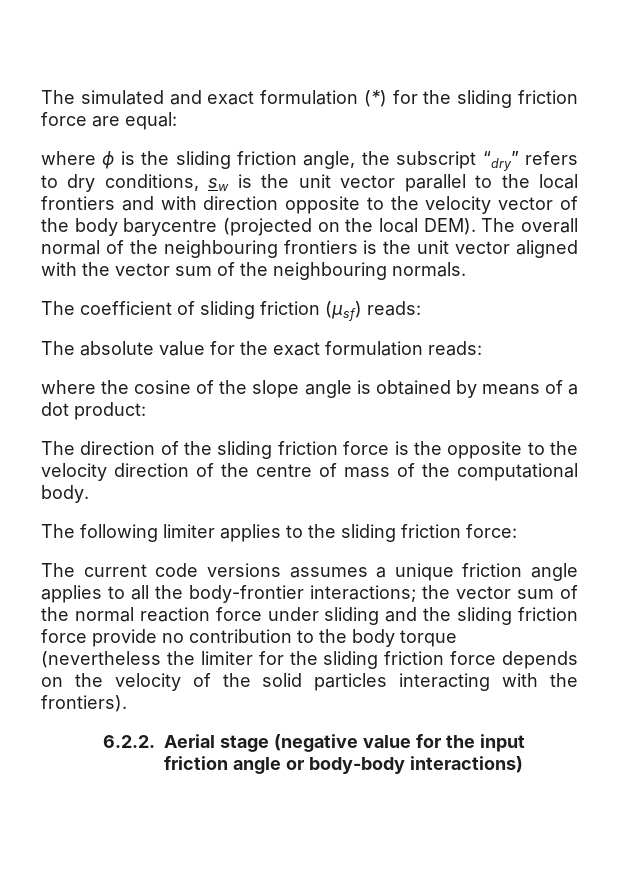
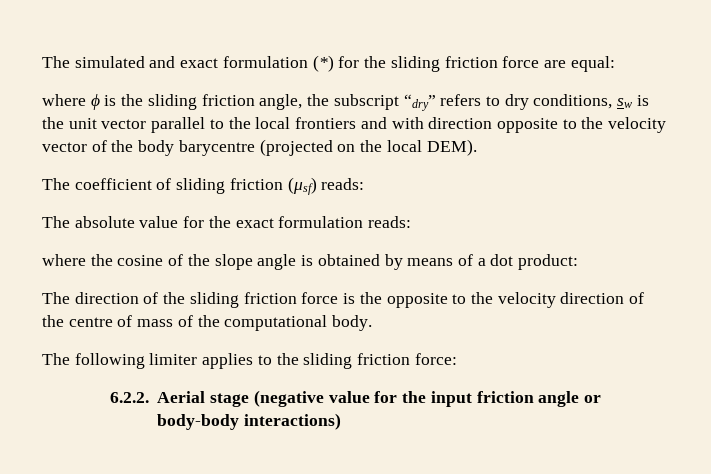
[481,218,579,233] [41,240,579,258] [41,262,466,280] The overall normal of the neighbouring frontiers is the unit vector aligned with the vector sum of the neighbouring normals. -> (477, 147) none
[41,563,578,581] [41,585,578,603] [41,607,579,625] [41,629,457,647] [41,651,578,669] [41,673,579,691] [41,695,127,712] // The current code versions assumes a unique friction angle applies to all the body-frontier interactions; the vector sum of the normal reaction force under sliding and the sliding friction force provide no contribution to the body torque (nevertheless the limiter for the sliding friction force depends on the velocity of the solid particles interacting with the frontiers). -> (457, 359) none

